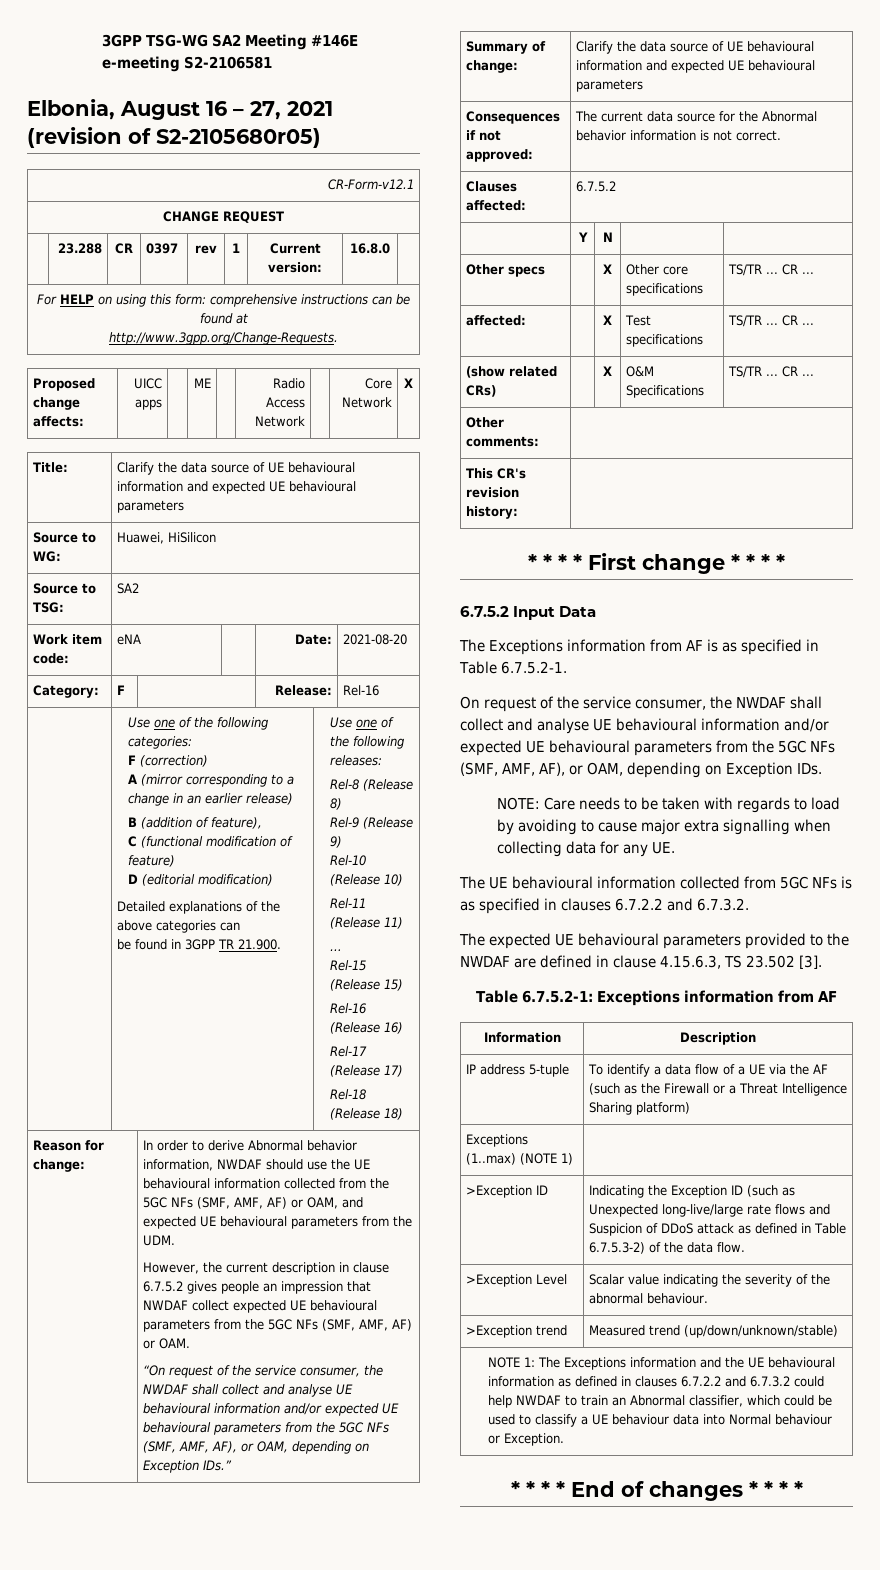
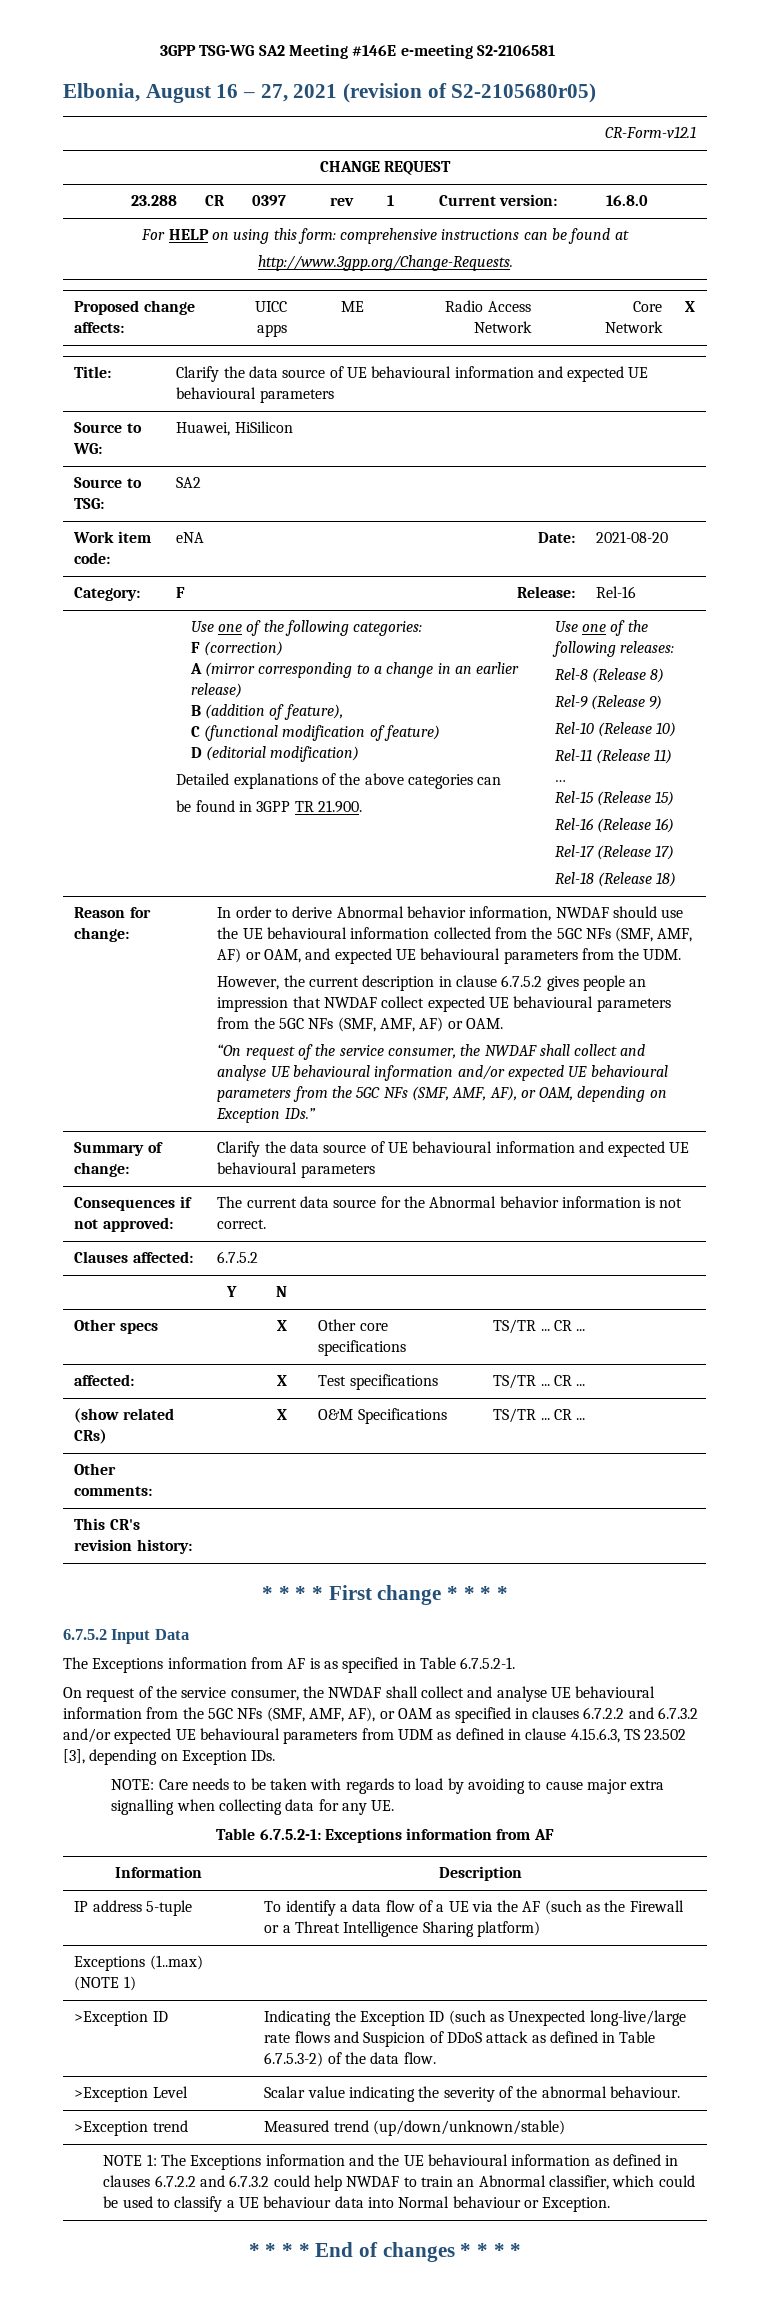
[784,718,829,732] [460,740,835,756] [460,762,623,776] and/or expected UE behavioural parameters from the 5GC NFs (SMF, AMF, AF), or OAM, -> [146,1707,699,1723] [63,1728,687,1744] [63,1749,85,1764] from the 5GC NFs (SMF, AMF, AF), or OAM as specified in clauses 6.7.2.2 and 6.7.3.2 and/or expected UE behavioural parameters from UDM as defined in clause 4.15.6.3, TS 23.502 [3],
[459,876,852,889] [460,898,749,914] [459,933,849,949] [460,955,822,969] // The UE behavioural information collected from 5GC NFs is as specified in clauses 6.7.2.2 and 6.7.3.2. // The expected UE behavioural parameters provided to the NWDAF are defined in clause 4.15.6.3, TS 23.502 [3]. -> (395, 1805) none

